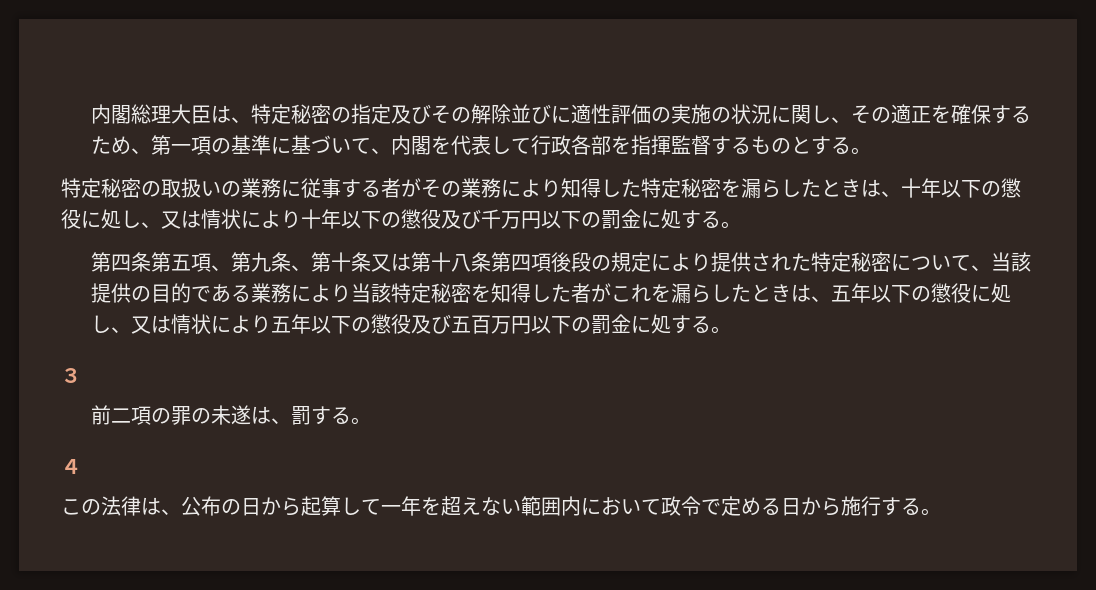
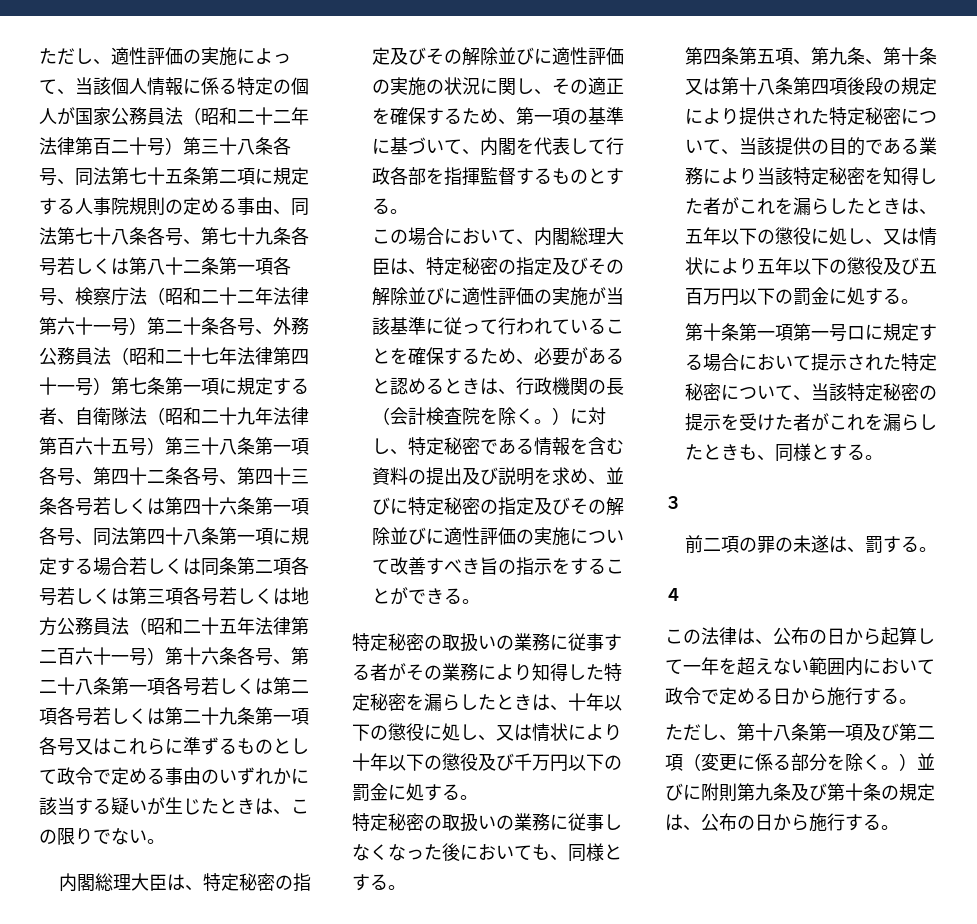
(91, 114) none -> [39,47,291,66] [39,77,309,96] [39,107,309,126] [39,137,291,156] [39,167,309,186] [39,197,309,216] [39,227,309,246] [39,257,291,276] [39,287,309,306] [39,317,309,336] [39,347,309,365] [39,377,309,396] [39,407,309,426] [39,437,309,456] [39,467,309,486] [39,497,309,516] [39,527,309,546] [39,557,309,576] [39,587,309,606] [39,617,309,636] [39,647,309,666] [39,677,309,696] [39,707,309,726] [39,737,309,756] [39,767,309,785] [39,797,309,815] [39,827,165,845] ただし、適性評価の実施によって、当該個人情報に係る特定の個人が国家公務員法（昭和二十二年法律第百二十号）第三十八条各号、同法第七十五条第二項に規定する人事院規則の定める事由、同法第七十八条各号、第七十九条各号若しくは第八十二条第一項各号、検察庁法（昭和二十二年法律第六十一号）第二十条各号、外務公務員法（昭和二十七年法律第四十一号）第七条第一項に規定する者、自衛隊法（昭和二十九年法律第百六十五号）第三十八条第一項各号、第四十二条各号、第四十三条各号若しくは第四十六条第一項各号、同法第四十八条第一項に規定する場合若しくは同条第二項各号若しくは第三項各号若しくは地方公務員法（昭和二十五年法律第二百六十一号）第十六条各号、第二十八条第一項各号若しくは第二項各号若しくは第二十九条第一項各号又はこれらに準ずるものとして政令で定める事由のいずれかに該当する疑いが生じたときは、この限りでない。 //
(872, 151) none -> [372,227,625,246] [372,257,625,276] [372,287,625,306] [372,317,625,335] [372,347,625,366] [372,377,625,395] [372,407,607,425] [372,437,625,456] [372,467,625,486] [372,497,625,516] [372,527,625,546] [372,557,625,576] [372,587,481,605] // この場合において、内閣総理大臣は、特定秘密の指定及びその解除並びに適性評価の実施が当該基準に従って行われていることを確保するため、必要があると認めるときは、行政機関の長（会計検査院を除く。）に対し、特定秘密である情報を含む資料の提出及び説明を求め、並びに特定秘密の指定及びその解除並びに適性評価の実施について改善すべき旨の指示をすることができる。
(741, 225) none -> [352,813,622,832] [352,843,622,862] [352,874,406,891] // 特定秘密の取扱いの業務に従事しなくなった後においても、同様とする。
(732, 330) none -> [685,323,938,342] [685,353,938,372] [685,383,938,401] [685,413,938,431] [685,443,884,462] // 第十条第一項第一号ロに規定する場合において提示された特定秘密について、当該特定秘密の提示を受けた者がこれを漏らしたときも、同様とする。
(941, 512) none -> [665,723,935,741] [665,753,935,771] [665,783,935,802] [665,813,899,832] // ただし、第十八条第一項及び第二項（変更に係る部分を除く。）並びに附則第九条及び第十条の規定は、公布の日から施行する。

